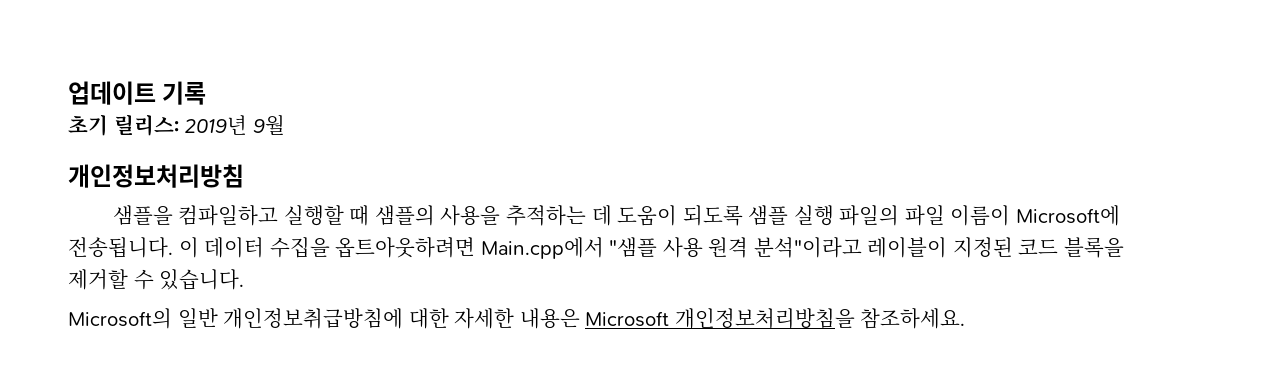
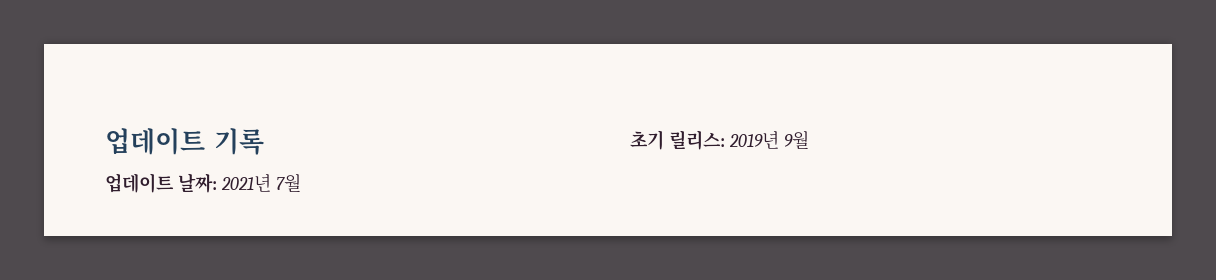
(207, 93) none -> [105,173,301,193] // 업데이트 날짜: 2021년 7월
[68,164,244,188] [112,205,1120,226] [68,237,1124,259] [68,269,245,290] [68,308,966,329] // 개인정보처리방침 // 샘플을 컴파일하고 실행할 때 샘플의 사용을 추적하는 데 도움이 되도록 샘플 실행 파일의 파일 이름이 Microsoft에 전송됩니다. 이 데이터 수집을 옵트아웃하려면 Main.cpp에서 "샘플 사용 원격 분석"이라고 레이블이 지정된 코드 블록을 제거할 수 있습니다. // Microsoft의 일반 개인정보취급방침에 대한 자세한 내용은 Microsoft 개인정보처리방침을 참조하세요. -> (809, 140) none

